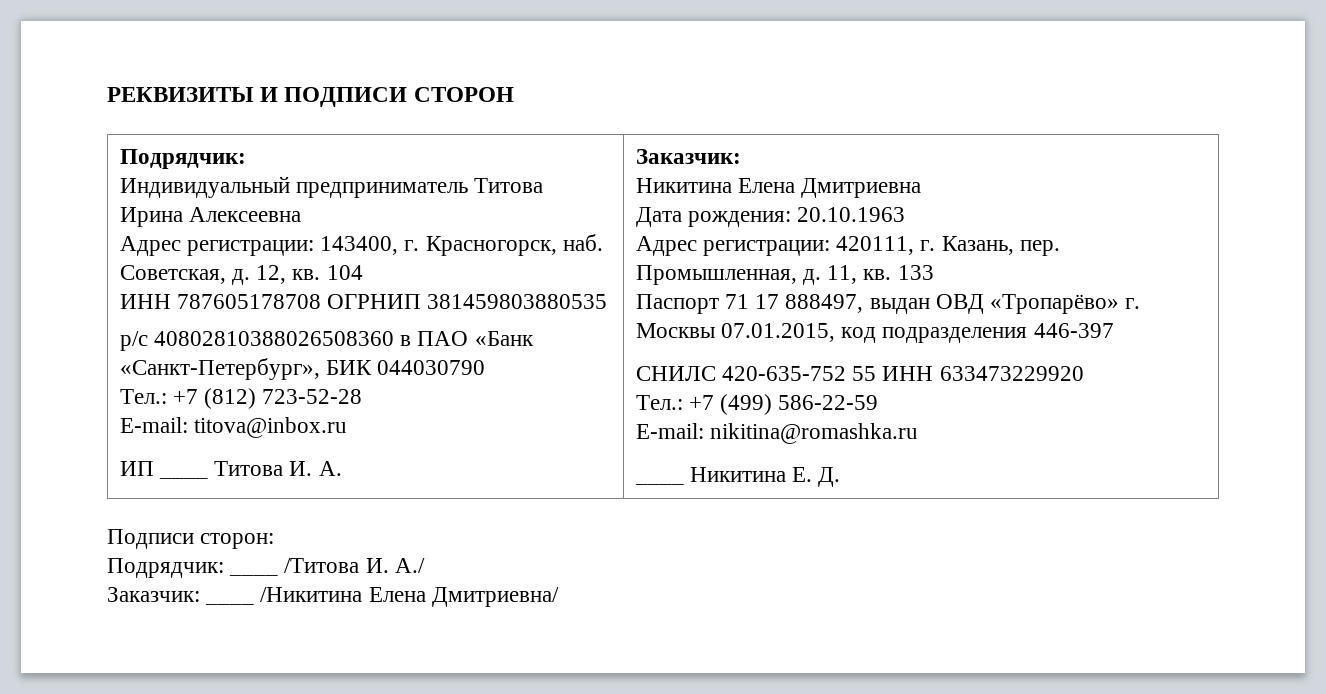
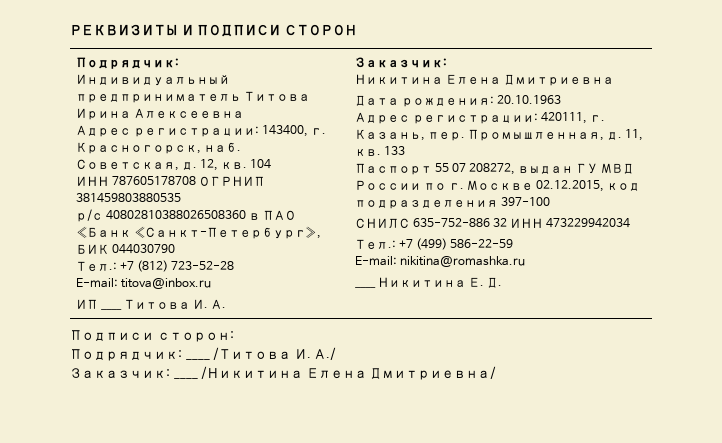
[724,294,1141,314] [635,323,835,342] 71 17 888497, выдан ОВД «Тропарёво» г. Москвы 07.01.2015, -> [434,163,635,175] [354,180,605,192] 55 07 208272, выдан ГУ МВД России по г. Москве 02.12.2015,
[1033,323,1114,338] 446-397 -> [500,197,550,206] 397-100
[721,366,1084,381] 420-635-752 55 ИНН 633473229920 -> [412,218,631,228] 635-752-886 32 ИНН 473229942034

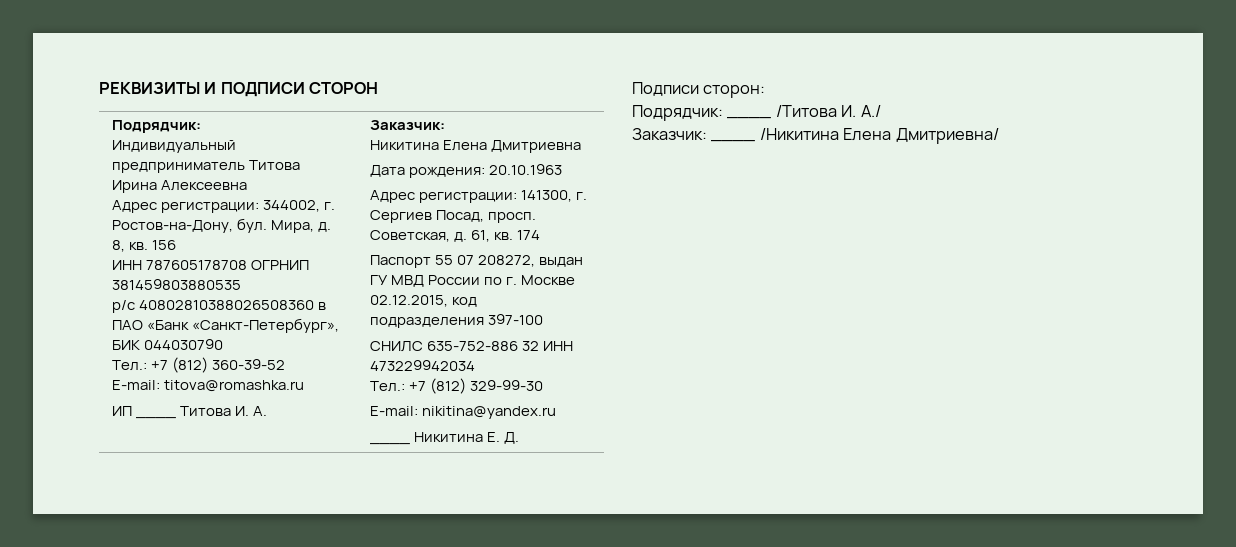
[261,125,326,137] [75,142,241,154] [75,159,272,171] 143400, г. Красногорск, наб. Советская, д. 12, кв. 104 -> [262,200,335,212] [111,218,331,233] [111,240,176,252] 344002, г. Ростов-на-Дону, бул. Мира, д. 8, кв. 156
[170,261,234,270] [75,278,211,289] 723-52-28 // E-mail: titova@inbox.ru -> [211,359,285,370] [111,380,304,392] 360-39-52 // E-mail: titova@romashka.ru
[540,112,605,124] [354,129,644,141] [354,146,405,156] 420111, г. Казань, пер. Промышленная, д. 11, кв. 133 -> [520,190,587,202] [369,210,536,223] [369,230,540,242] 141300, г. Сергиев Посад, просп. Советская, д. 61, кв. 174
[415,238,513,250] [354,256,525,267] (499) 586-22-59 // E-mail: nikitina@romashka.ru -> [429,378,543,394] [369,406,556,419] (812) 329-99-30 // E-mail: nikitina@yandex.ru

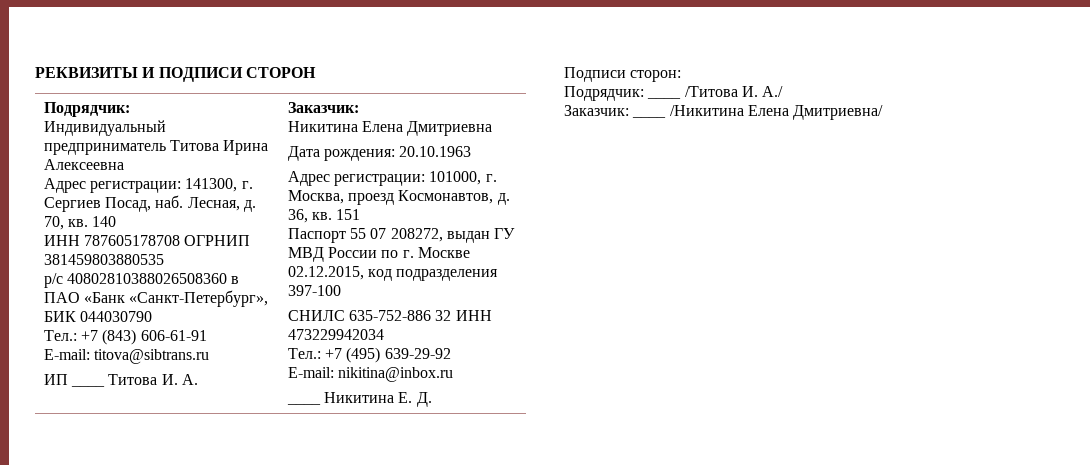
[262,200,335,212] [111,218,331,233] [111,240,176,252] 344002, г. Ростов-на-Дону, бул. Мира, д. 8, кв. 156 -> [185,178,253,192] [43,195,256,212] [43,216,117,230] 141300, г. Сергиев Посад, наб. Лесная, д. 70, кв. 140
[171,357,285,373] [111,380,304,392] (812) 360-39-52 // E-mail: titova@romashka.ru -> [102,329,207,345] [43,349,209,364] (843) 606-61-91 // E-mail: titova@sibtrans.ru
[520,190,587,202] [369,210,536,223] [369,230,540,242] 141300, г. Сергиев Посад, просп. Советская, д. 61, кв. 174 -> [429,171,497,185] [287,190,510,205] [287,209,361,223] 101000, г. Москва, проезд Космонавтов, д. 36, кв. 151
[429,378,543,394] [369,406,556,419] (812) 329-99-30 // E-mail: nikitina@yandex.ru -> [346,347,451,363] [287,367,453,382] (495) 639-29-92 // E-mail: nikitina@inbox.ru

